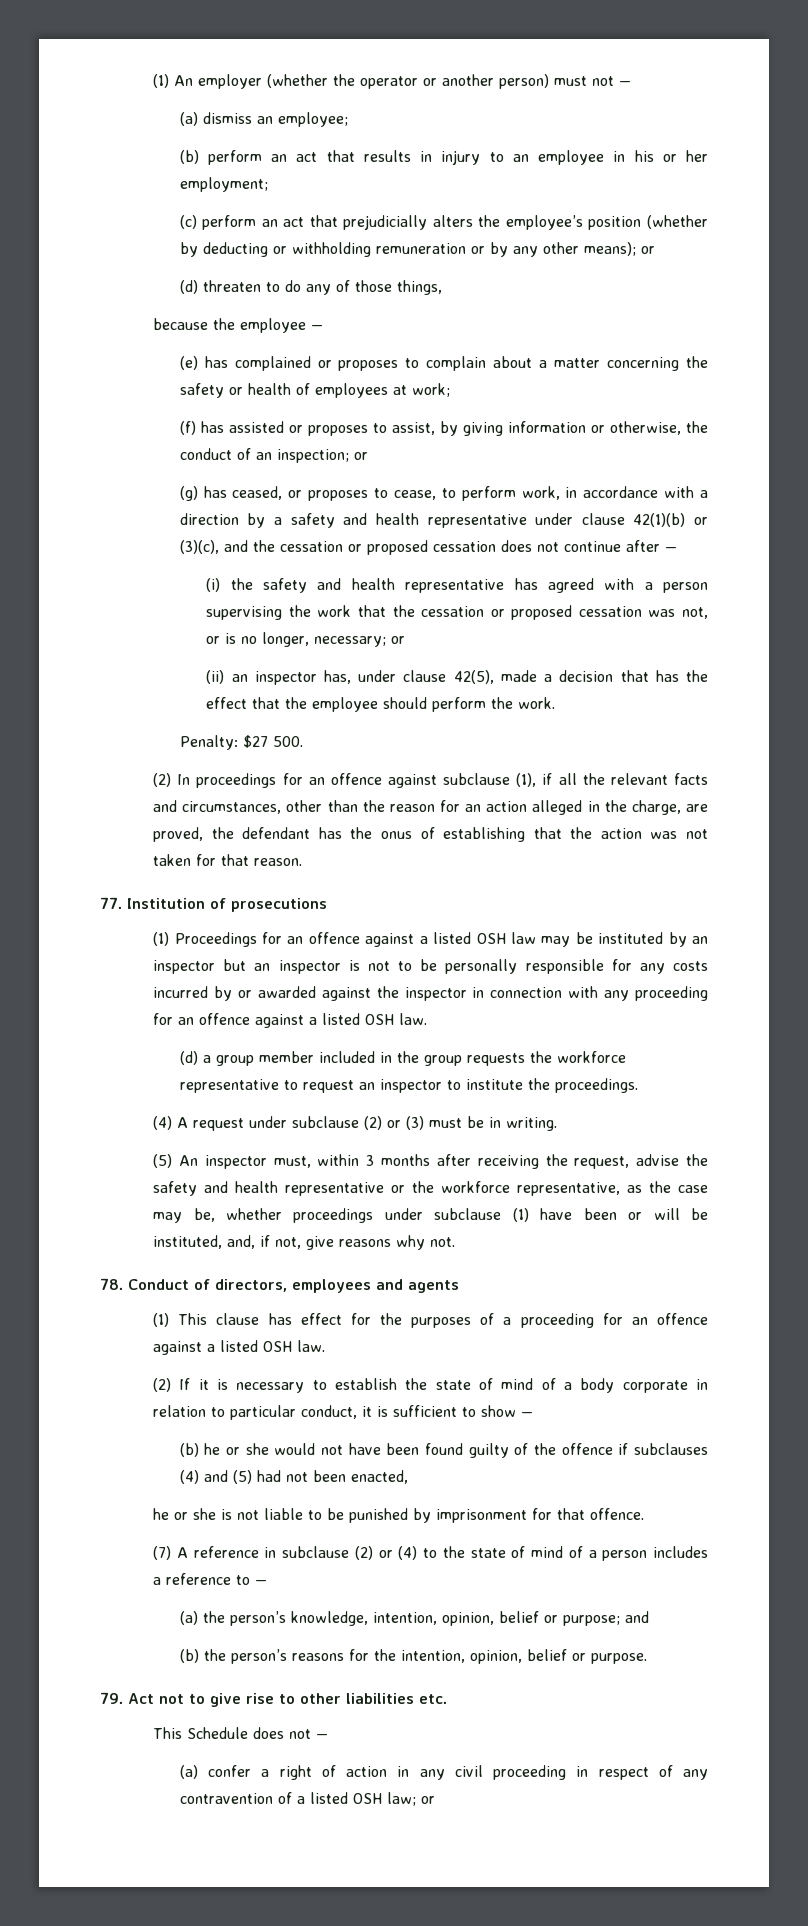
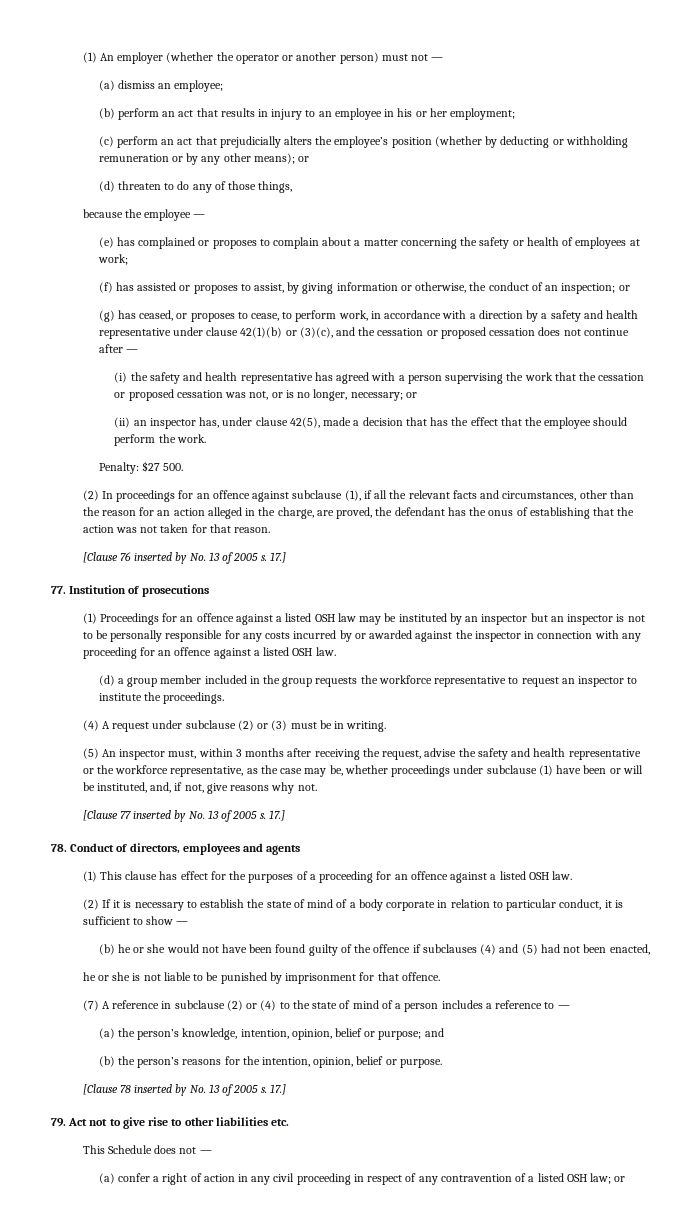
(303, 862) none -> [82,552,286,564] // [Clause 76 inserted by No. 13 of 2005 s. 17.]
(456, 1242) none -> [82,810,285,822] // [Clause 77 inserted by No. 13 of 2005 s. 17.]
(647, 1658) none -> [82,1084,286,1096] // [Clause 78 inserted by No. 13 of 2005 s. 17.]

